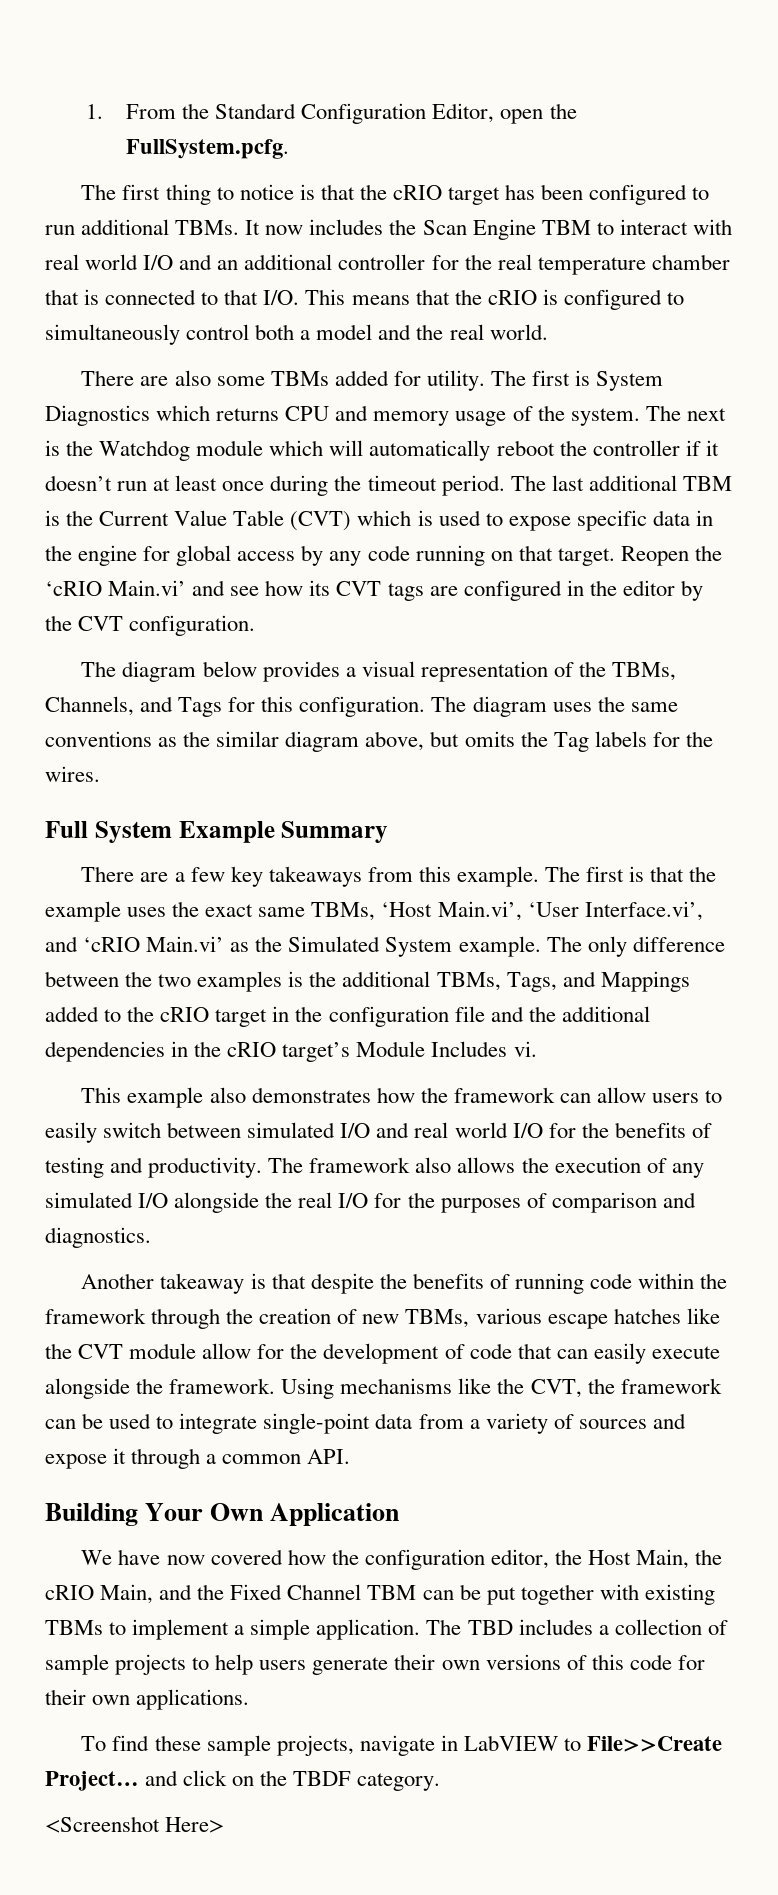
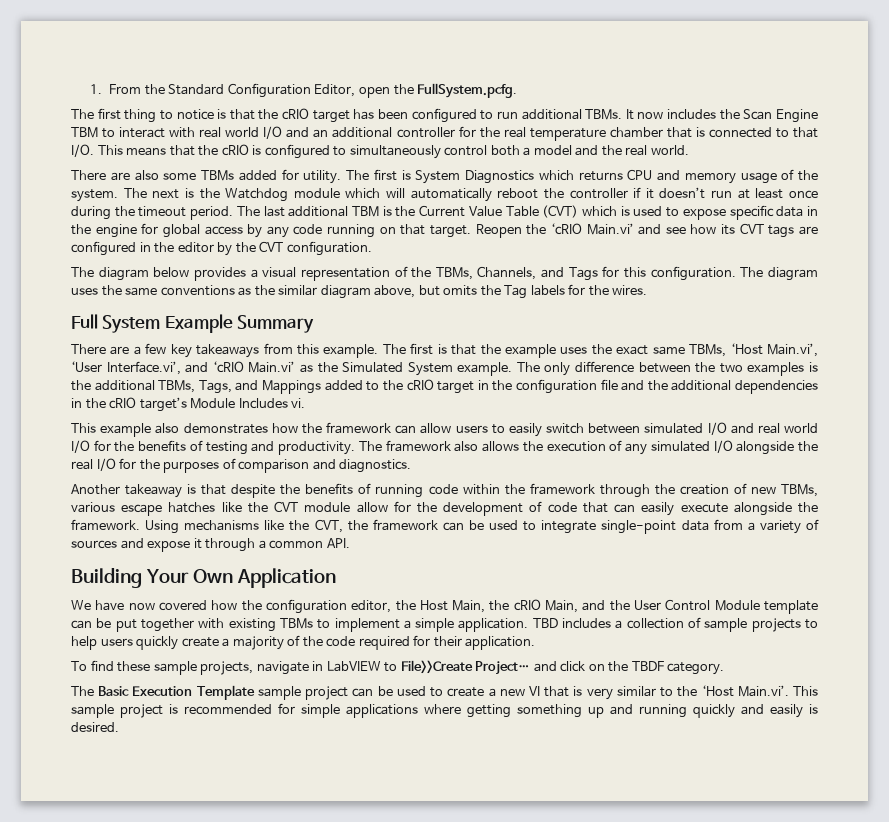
[230,1584,417,1600] Fixed Channel TBM -> [634,599,818,614] User Control Module template
[426,1619,462,1635] The -> (529, 625) none
[312,1654,705,1675] [45,1689,250,1710] generate their own versions of this code for their own applications. -> [136,635,536,650] quickly create a majority of the code required for their application.
[45,1816,225,1833] <Screenshot Here> -> [71,685,819,700] [71,703,818,718] [71,722,119,732] The Basic Execution Template sample project can be used to create a new VI that is very similar to the ‘Host Main.vi’. This sample project is recommended for simple applications where getting something up and running quickly and easily is desired.

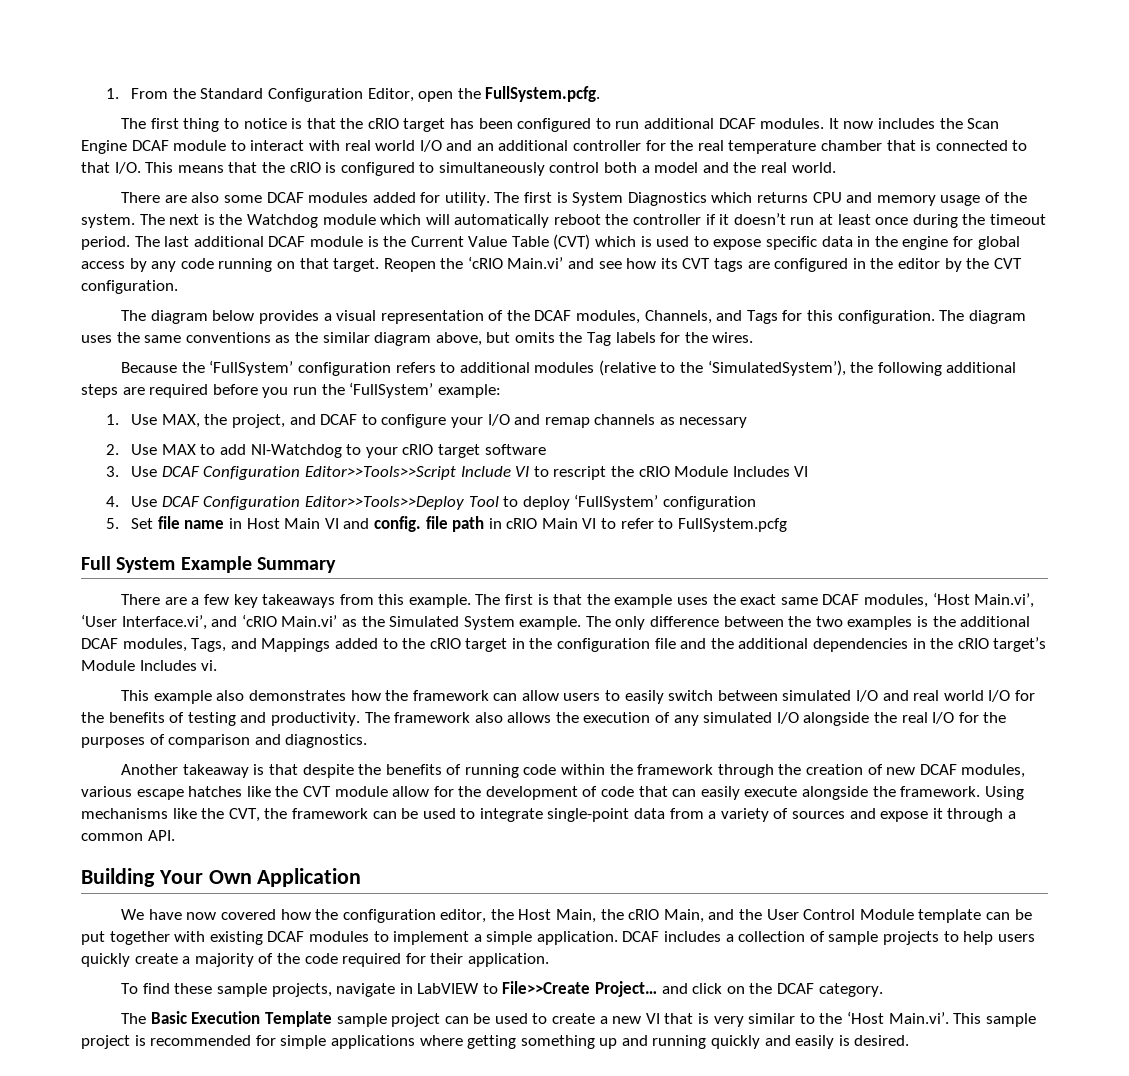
[585,109,623,120] TBMs. -> [718,118,825,129] DCAF modules.
[71,127,98,138] TBM -> [131,140,227,151] DCAF module
[201,170,234,181] TBMs -> [266,192,369,203] DCAF modules
[352,206,380,217] TBM -> [268,236,363,247] DCAF module
[435,267,473,280] TBMs, -> [534,310,641,324] DCAF modules,
(648, 290) none -> [121,360,1017,376] [81,382,501,398] [106,414,748,428] [106,444,546,458] [106,466,809,480] [106,494,756,510] [106,516,787,532] // Because the ‘FullSystem’ configuration refers to additional modules (relative to the ‘SimulatedSystem’), the following additional steps are required before you run the ‘FullSystem’ example: // 1. Use MAX, the project, and DCAF to configure your I/O and remap channels as necessary // 2. Use MAX to add NI-Watchdog to your cRIO target software // 3. Use DCAF Configuration Editor>>Tools>>Script Include VI to rescript the cRIO Module Includes VI // 4. Use DCAF Configuration Editor>>Tools>>Deploy Tool to deploy ‘FullSystem’ configuration // 5. Set file name in Host Main VI and config. file path in cRIO Main VI to refer to FullSystem.pcfg
[689,344,727,357] TBMs, -> [822,594,928,608] DCAF modules,
[158,380,196,393] TBMs, -> [81,638,187,652] DCAF modules,
[780,484,818,497] TBMs, -> [919,764,1026,778] DCAF modules,
[279,618,313,629] TBMs -> [267,931,369,942] DCAF modules
[532,618,558,628] TBD -> [622,931,660,942] DCAF
[631,661,664,671] TBDF -> [777,983,815,994] DCAF

